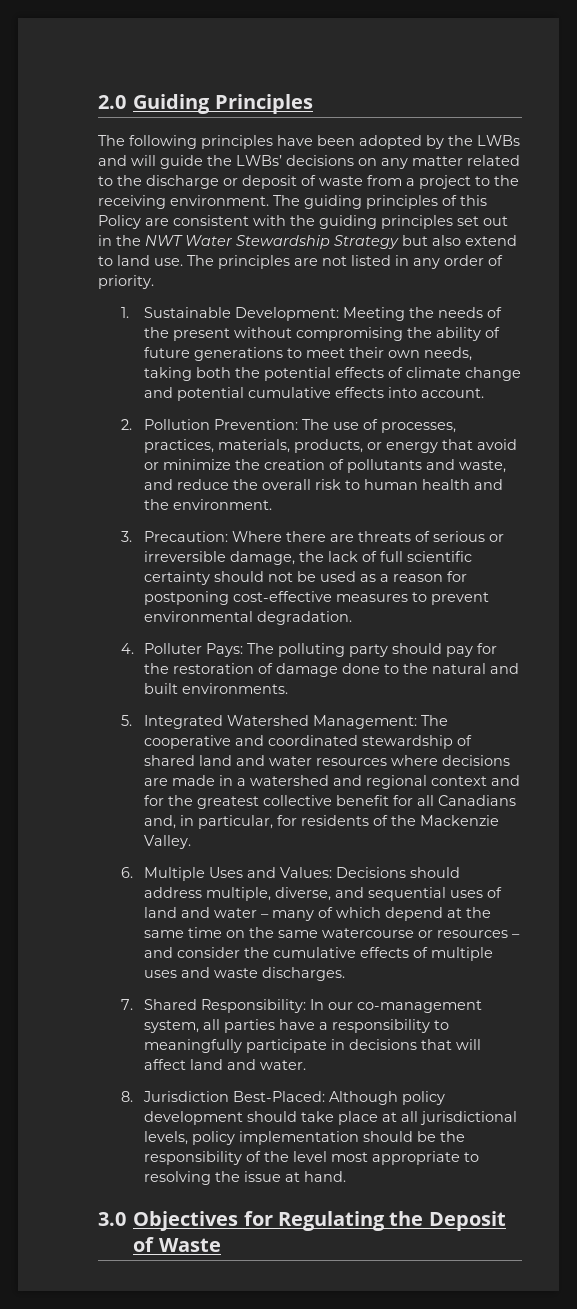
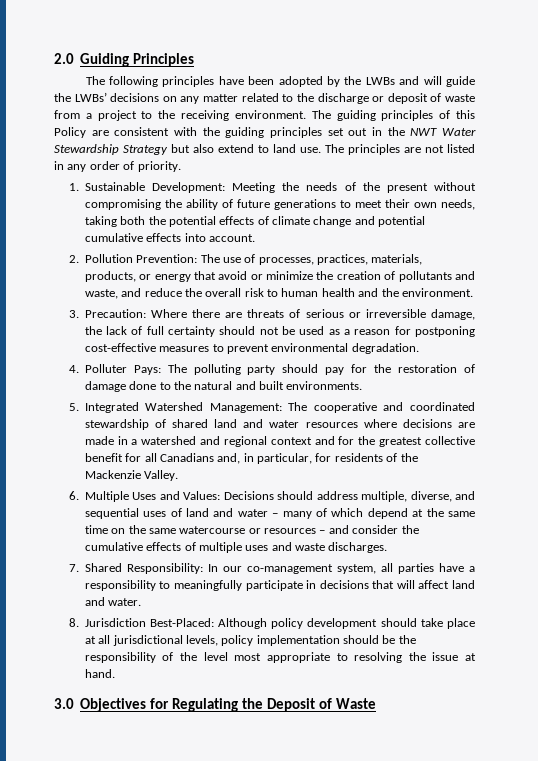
[407,551,473,562] scientific -> (164, 330) none

